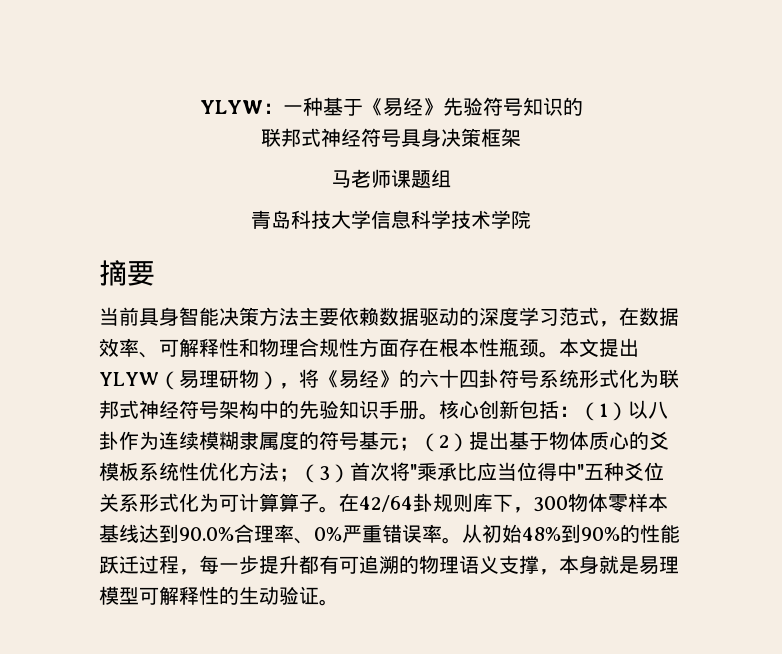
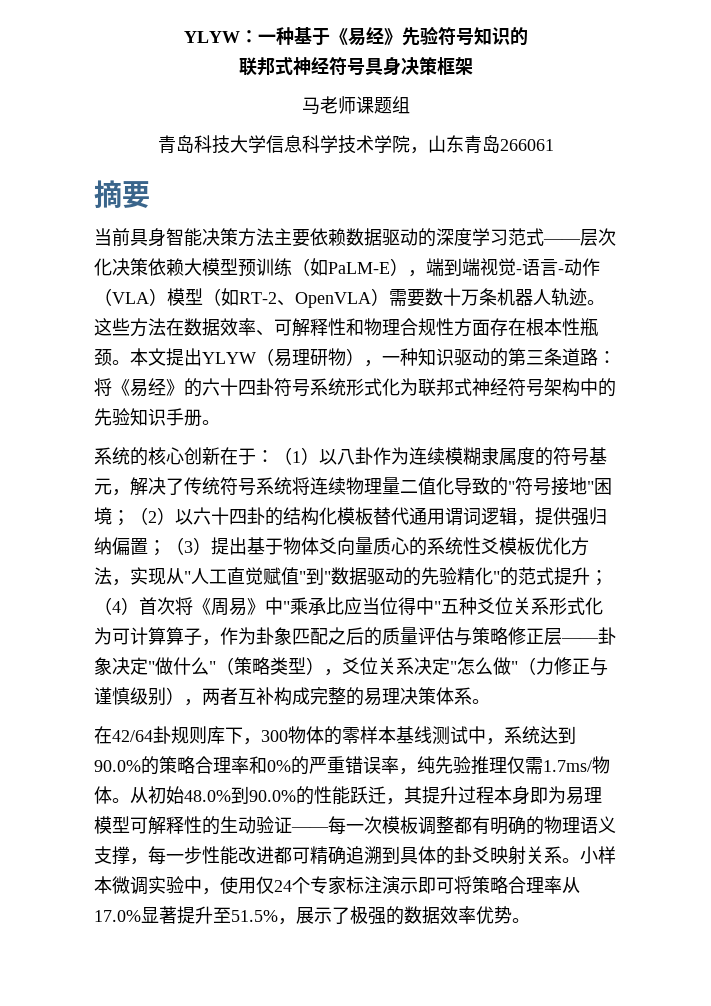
(531, 219) none -> [409,135,554,154] ，山东青岛266061
[599,321,619,327] ， -> [543,228,616,246] [94,258,600,277] [94,288,605,308] [94,318,166,337] ——层次化决策依赖大模型预训练（如PaLM-E），端到端视觉-语言-动作（VLA）模型（如RT-2、OpenVLA）需要数十万条机器人轨迹。这些方法
(299, 386) none -> [382,348,616,367] 一种知识驱动的第三条道路：
(439, 416) none -> [94,447,148,466] // 系统的
[519,400,559,419] 包括 -> [220,447,256,465] 在于
[399,431,669,452] [99,462,410,483] ；（2）提出基于物体质心的爻模板系统性优化方法；（3）首次将 -> [112,477,612,496] [94,507,607,526] [94,537,589,556] [94,567,608,586] [94,597,283,616] ，解决了传统符号系统将连续物理量二值化导致的"符号接地"困境；（2）以六十四卦的结构化模板替代通用谓词逻辑，提供强归纳偏置；（3）提出基于物体爻向量质心的系统性爻模板优化方法，实现从"人工直觉赋值"到"数据驱动的先验精化"的范式提升；（4）首次将《周易》中
[319,506,339,513] 。 -> [202,627,616,646] [94,657,608,676] [94,687,490,706] ，作为卦象匹配之后的质量评估与策略修正层——卦象决定"做什么"（策略类型），爻位关系决定"怎么做"（力修正与谨慎级别），两者互补构成完整的易理决策体系。 //
(608, 502) none -> [324,726,342,745] 的
[139,524,680,544] [99,555,639,575] 达到90.0%合理率、0%严重错误率。从初始48%到90%的性能跃迁过程，每一步提升都有可追溯的物理语义支撑，本身就是 -> [432,726,576,745] [94,756,610,775] [94,786,566,805] 测试中，系统达到90.0%的策略合理率和0%的严重错误率，纯先验推理仅需1.7ms/物体。从初始48.0%到90.0%的性能跃迁，其提升过程本身即为
(319, 595) none -> [291,816,616,835] [94,846,616,865] [94,876,580,895] [94,906,512,925] ——每一次模板调整都有明确的物理语义支撑，每一步性能改进都可精确追溯到具体的卦爻映射关系。小样本微调实验中，使用仅24个专家标注演示即可将策略合理率从17.0%显著提升至51.5%，展示了极强的数据效率优势

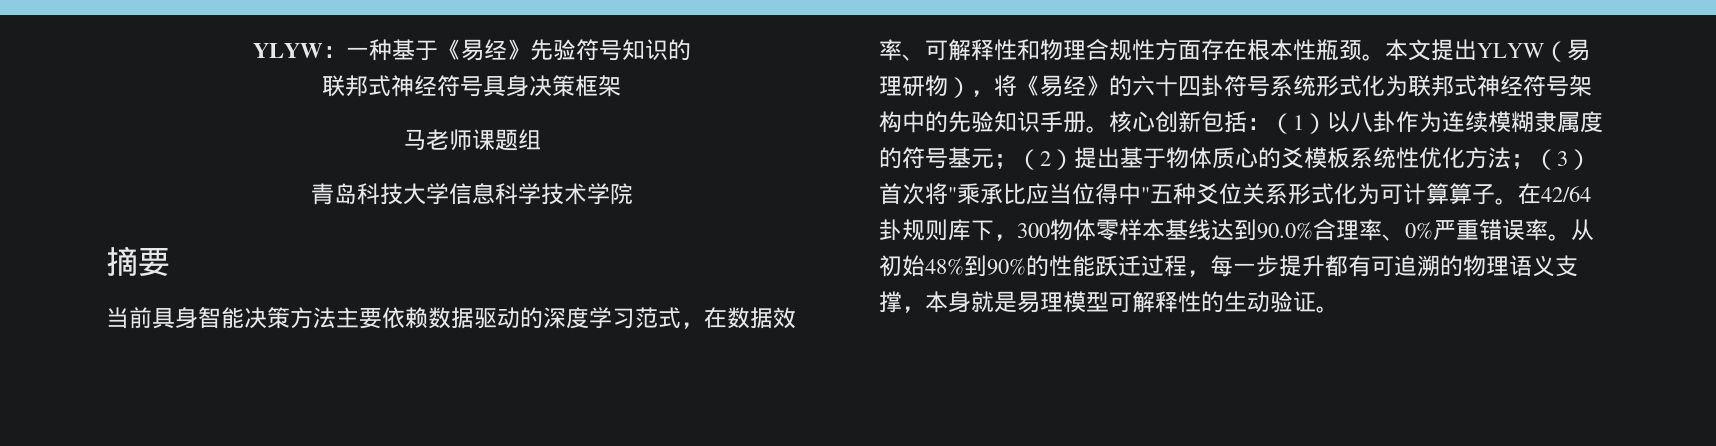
[409,135,554,154] ，山东青岛266061 -> (633, 194) none
[543,228,616,246] [94,258,600,277] [94,288,605,308] [94,318,166,337] ——层次化决策依赖大模型预训练（如PaLM-E），端到端视觉-语言-动作（VLA）模型（如RT-2、OpenVLA）需要数十万条机器人轨迹。这些方法 -> [681,322,704,329] ，
[382,348,616,367] 一种知识驱动的第三条道路： -> (994, 93) none
[94,447,148,466] // 系统的 -> (1109, 129) none
[220,447,256,465] 在于 -> [1201,111,1247,133] 包括
[112,477,612,496] [94,507,607,526] [94,537,589,556] [94,567,608,586] [94,597,283,616] ，解决了传统符号系统将连续物理量二值化导致的"符号接地"困境；（2）以六十四卦的结构化模板替代通用谓词逻辑，提供强归纳偏置；（3）提出基于物体爻向量质心的系统性爻模板优化方法，实现从"人工直觉赋值"到"数据驱动的先验精化"的范式提升；（4）首次将《周易》中 -> [994,147,1591,170] [879,183,948,205] ；（2）提出基于物体质心的爻模板系统性优化方法；（3）首次将
[202,627,616,646] [94,657,608,676] [94,687,490,706] ，作为卦象匹配之后的质量评估与策略修正层——卦象决定"做什么"（策略类型），爻位关系决定"怎么做"（力修正与谨慎级别），两者互补构成完整的易理决策体系。 // -> [1495,198,1518,205] 。
[324,726,342,745] 的 -> (1096, 230) none
[432,726,576,745] [94,756,610,775] [94,786,566,805] 测试中，系统达到90.0%的策略合理率和0%的严重错误率，纯先验推理仅需1.7ms/物体。从初始48.0%到90.0%的性能跃迁，其提升过程本身即为 -> [1211,219,1594,241] [879,255,1578,277] [879,291,1017,313] 达到90.0%合理率、0%严重错误率。从初始48%到90%的性能跃迁过程，每一步提升都有可追溯的物理语义支撑，本身就是
[291,816,616,835] [94,846,616,865] [94,876,580,895] [94,906,512,925] ——每一次模板调整都有明确的物理语义支撑，每一步性能改进都可精确追溯到具体的卦爻映射关系。小样本微调实验中，使用仅24个专家标注演示即可将策略合理率从17.0%显著提升至51.5%，展示了极强的数据效率优势 -> (1316, 301) none

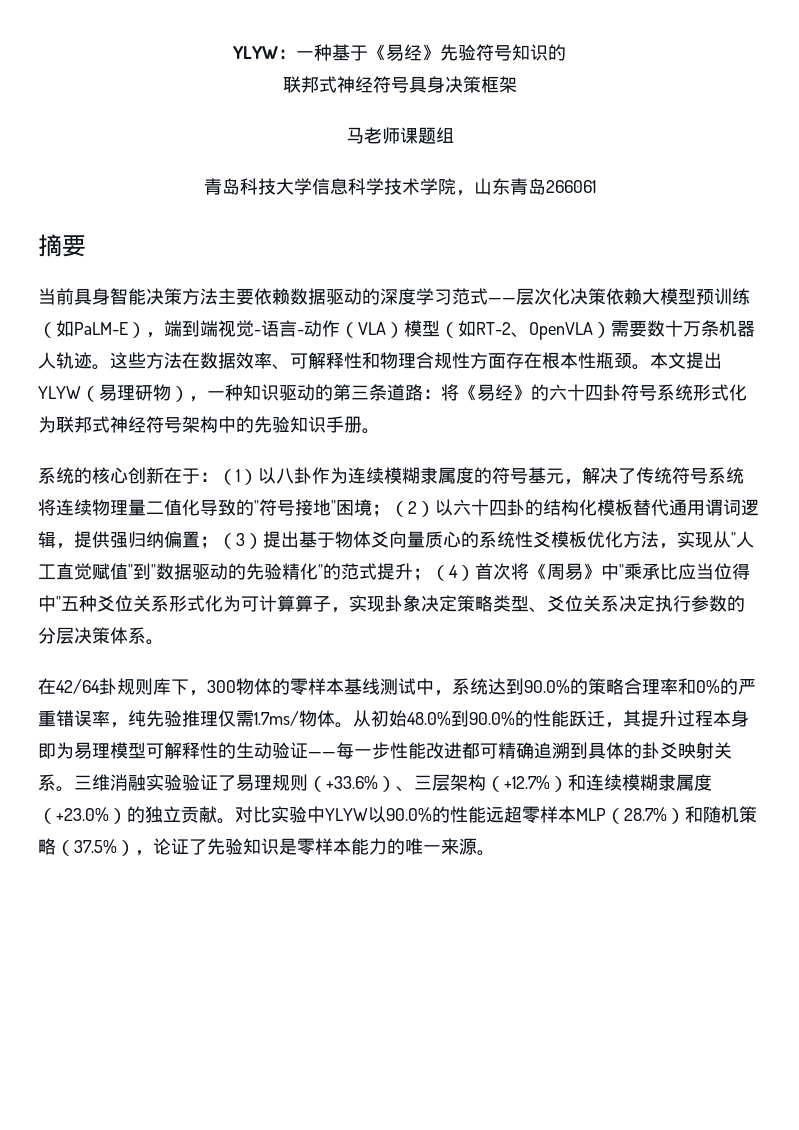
(633, 194) none -> [455,178,596,196] ，山东青岛266061
[681,322,704,329] ， -> [488,288,750,305] [38,320,755,340] [38,352,182,370] ——层次化决策依赖大模型预训练（如PaLM-E），端到端视觉-语言-动作（VLA）模型（如RT-2、OpenVLA）需要数十万条机器人轨迹。这些方法
(994, 93) none -> [206,384,441,401] 一种知识驱动的第三条道路：
(1109, 129) none -> [38,467,92,484] // 系统的
[1201,111,1247,133] 包括 -> [164,467,200,484] 在于
[994,147,1591,170] [879,183,948,205] ；（2）提出基于物体质心的爻模板系统性优化方法；（3）首次将 -> [564,467,744,485] [38,499,759,517] [38,531,754,549] [38,563,619,581] ，解决了传统符号系统将连续物理量二值化导致的"符号接地"困境；（2）以六十四卦的结构化模板替代通用谓词逻辑，提供强归纳偏置；（3）提出基于物体爻向量质心的系统性爻模板优化方法，实现从"人工直觉赋值"到"数据驱动的先验精化"的范式提升；（4）首次将《周易》中
[1495,198,1518,205] 。 -> [331,595,745,613] [38,627,164,645] ，实现卦象决定策略类型、爻位关系决定执行参数的分层决策体系。 //
(1096, 230) none -> [272,678,290,695] 的
[1211,219,1594,241] [879,255,1578,277] [879,291,1017,313] 达到90.0%合理率、0%严重错误率。从初始48%到90%的性能跃迁过程，每一步提升都有可追溯的物理语义支撑，本身就是 -> [380,678,756,696] [38,710,749,728] [38,742,74,759] 测试中，系统达到90.0%的策略合理率和0%的严重错误率，纯先验推理仅需1.7ms/物体。从初始48.0%到90.0%的性能跃迁，其提升过程本身即为
(1316, 301) none -> [308,742,732,759] [38,774,712,792] [38,806,757,824] [38,838,477,856] ——每一步性能改进都可精确追溯到具体的卦爻映射关系。三维消融实验验证了易理规则（+33.6%）、三层架构（+12.7%）和连续模糊隶属度（+23.0%）的独立贡献。对比实验中YLYW以90.0%的性能远超零样本MLP（28.7%）和随机策略（37.5%），论证了先验知识是零样本能力的唯一来源

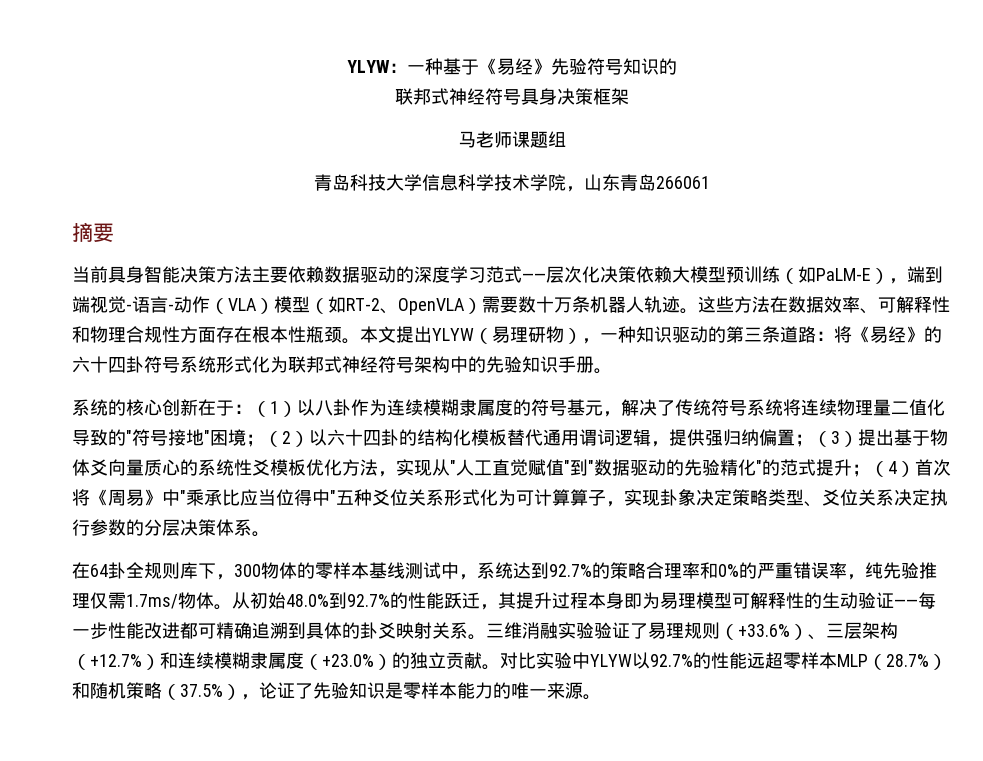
[56,678,117,695] 42/64卦 -> [90,562,144,579] 64卦全
[524,679,570,694] 90.0% -> [549,564,592,577] 92.7%
[469,711,515,726] 90.0% -> [347,594,390,607] 92.7%
[385,807,432,822] 90.0% -> [650,654,693,667] 92.7%

